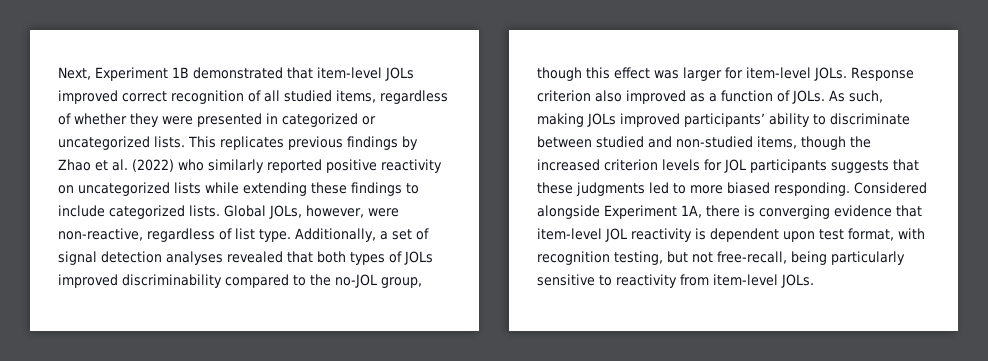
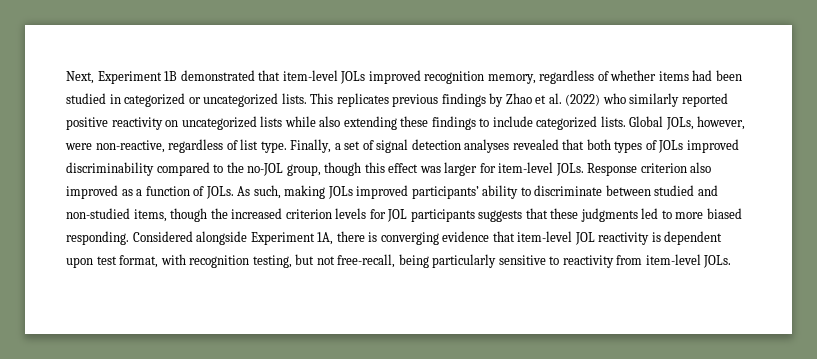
[122,90,448,104] [58,113,262,127] correct recognition of all studied items, regardless of whether they were presented -> [424,70,742,84] [66,93,106,104] recognition memory, regardless of whether items had been studied
(239, 188) none -> [319,116,341,127] also
[295,228,376,242] Additionally, -> [290,139,332,153] Finally,

